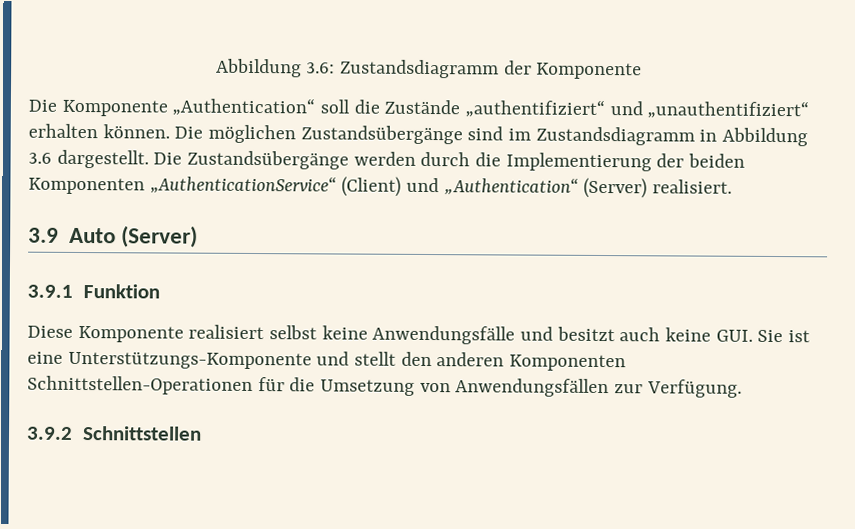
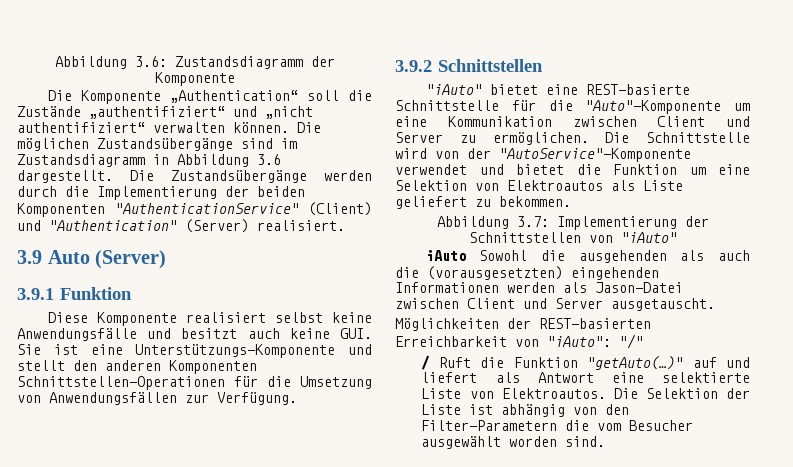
[647,100,810,120] [28,123,98,139] „unauthentifiziert“ erhalten -> [265,106,313,119] [17,122,225,133] „nicht authentifiziert“ verwalten
[149,175,337,195] „AuthenticationService“ -> [114,203,299,214] "AuthenticationService"
[443,177,579,195] „Authentication“ -> [49,220,177,231] "Authentication"
(202, 433) none -> [425,84,690,95] [395,100,750,114] [395,116,750,127] [395,132,750,145] [395,148,691,162] [395,164,750,175] [395,180,683,191] [395,196,571,209] [436,216,709,230] [468,232,677,243] [425,250,750,263] [395,266,659,280] [395,282,683,293] [395,298,715,311] [395,318,651,331] [395,334,643,349] [421,355,750,370] [421,372,750,383] [421,388,750,399] [421,404,630,417] [421,420,694,431] [421,436,606,449] // "iAuto" bietet eine REST-basierte Schnittstelle für die "Auto"-Komponente um eine Kommunikation zwischen Client und Server zu ermöglichen. Die Schnittstelle wird von der "AutoService"-Komponente verwendet und bietet die Funktion um eine Selektion von Elektroautos als Liste geliefert zu bekommen. // Abbildung 3.7: Implementierung der Schnittstellen von "iAuto" // iAuto Sowohl die ausgehenden als auch die (vorausgesetzten) eingehenden Informationen werden als Jason-Datei zwischen Client und Server ausgetauscht. // Möglichkeiten der REST-basierten Erreichbarkeit von "iAuto": "/" // / Ruft die Funktion "getAuto(…)" auf und liefert als Antwort eine selektierte Liste von Elektroautos. Die Selektion der Liste ist abhängig von den Filter-Parametern die vom Besucher ausgewählt worden sind.

